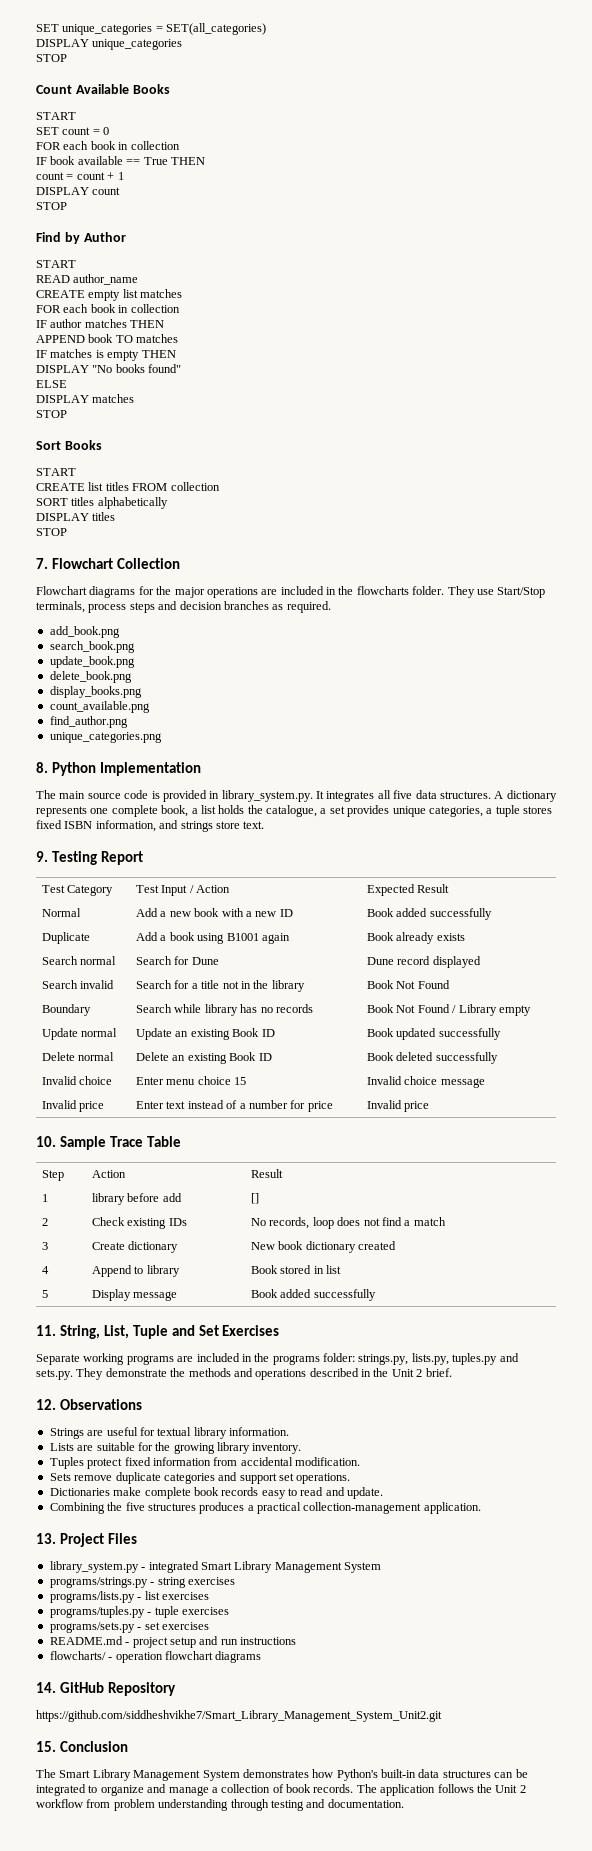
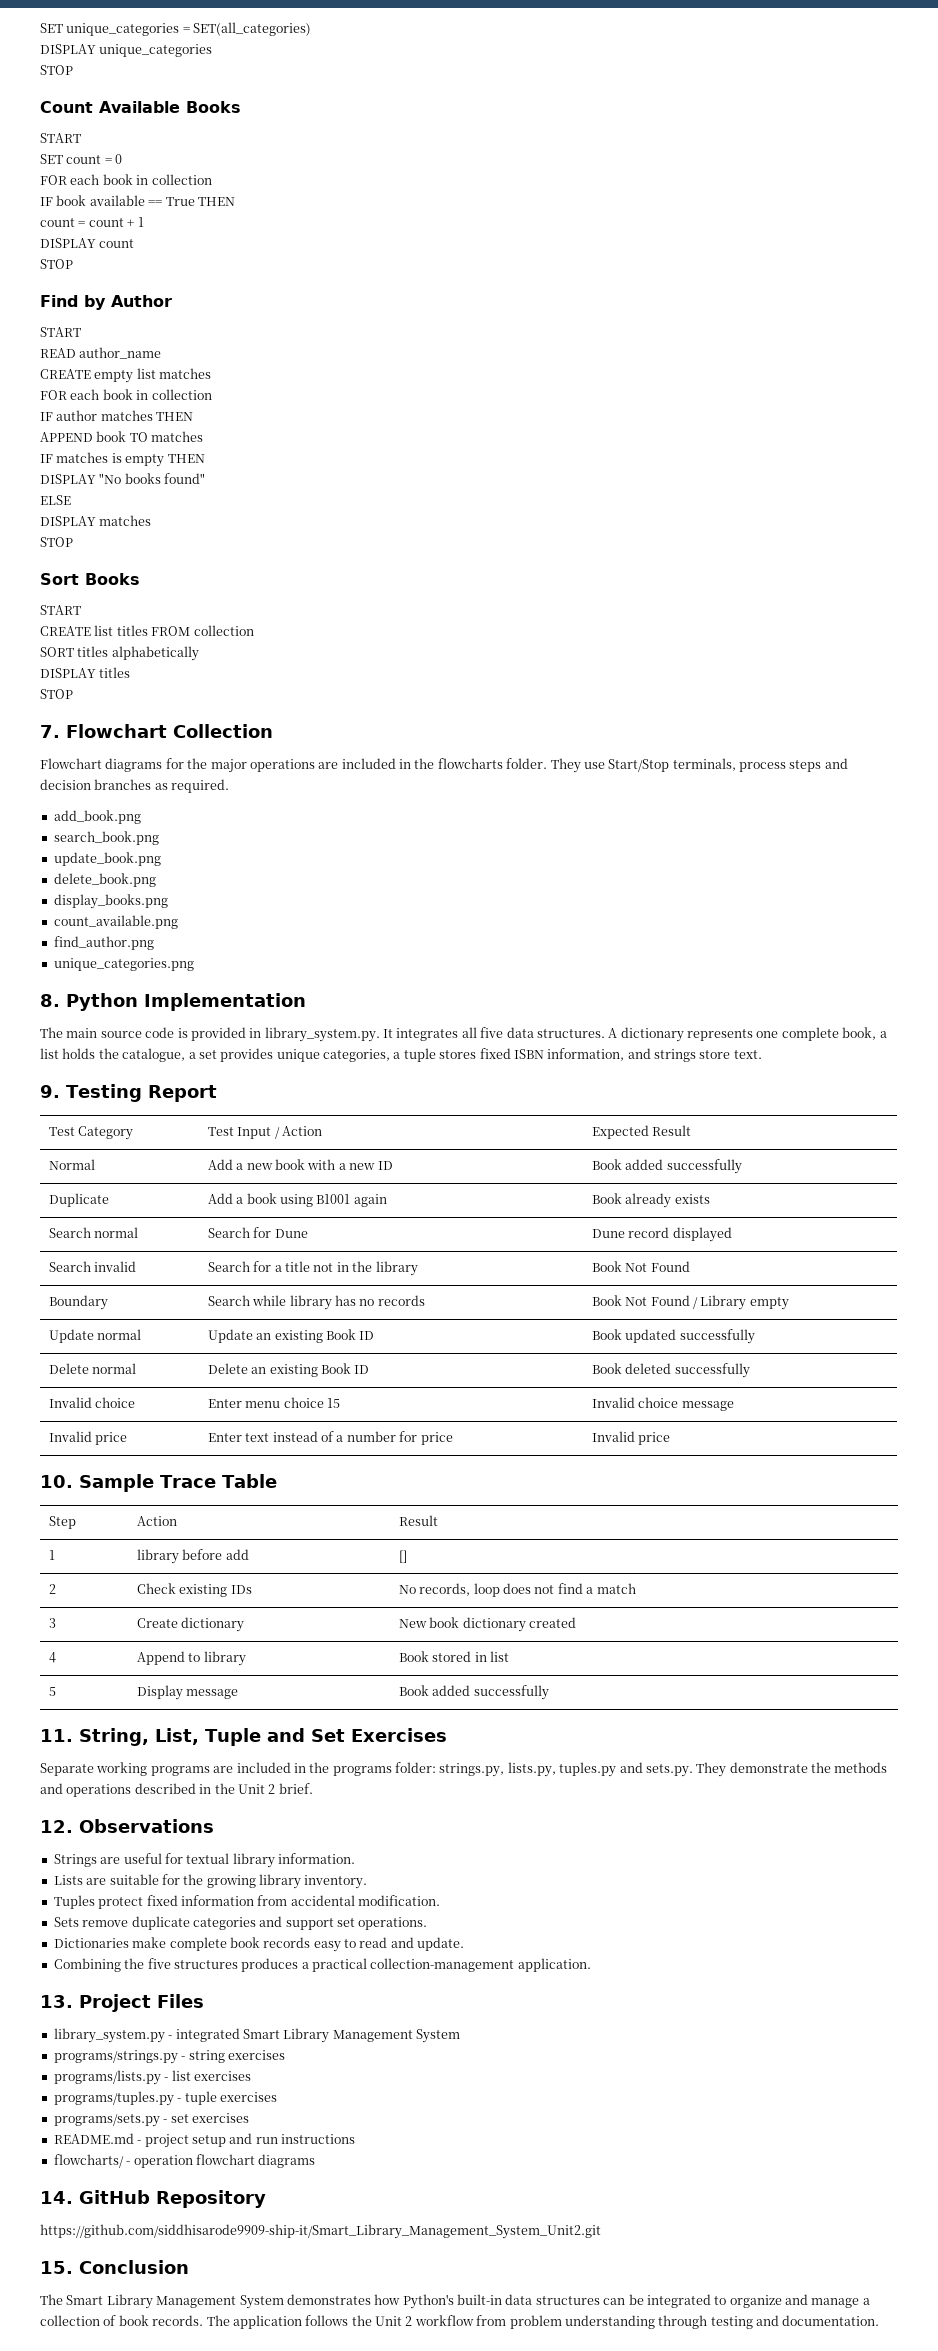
[36,1710,442,1722] https://github.com/siddheshvikhe7/Smart_Library_Management_System_Unit2.git -> [40,2224,601,2239] https://github.com/siddhisarode9909-ship-it/Smart_Library_Management_System_Unit2.git

